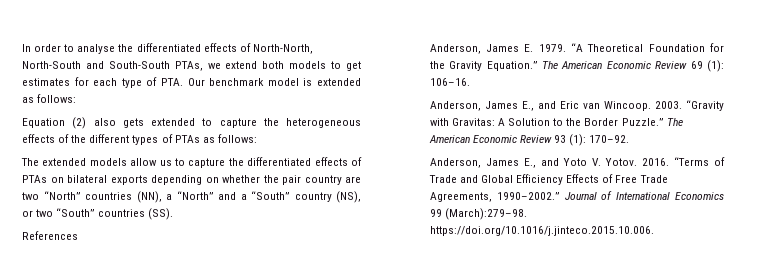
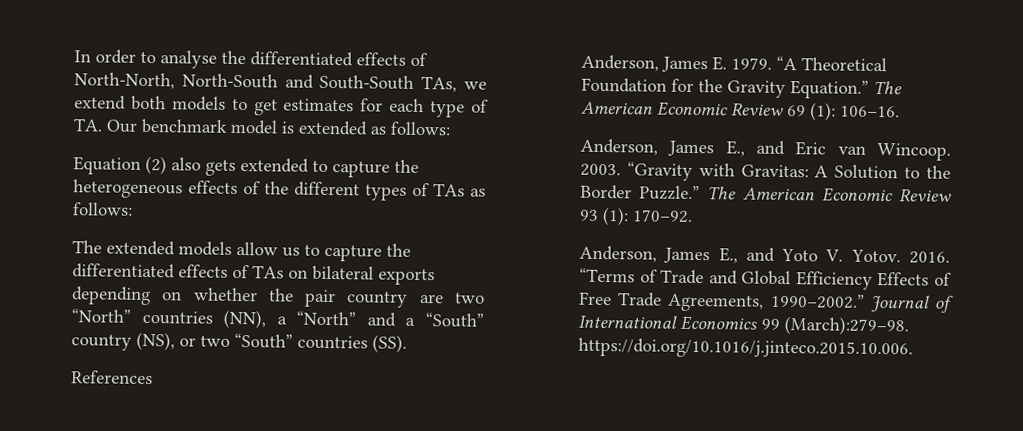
[174,61,203,71] PTAs, -> [421,76,458,93] TAs,
[160,78,183,86] PTA. -> [73,118,103,132] TA.
[174,135,200,143] PTAs -> [433,183,465,197] TAs
[22,175,47,183] PTAs -> [252,265,284,279] TAs

